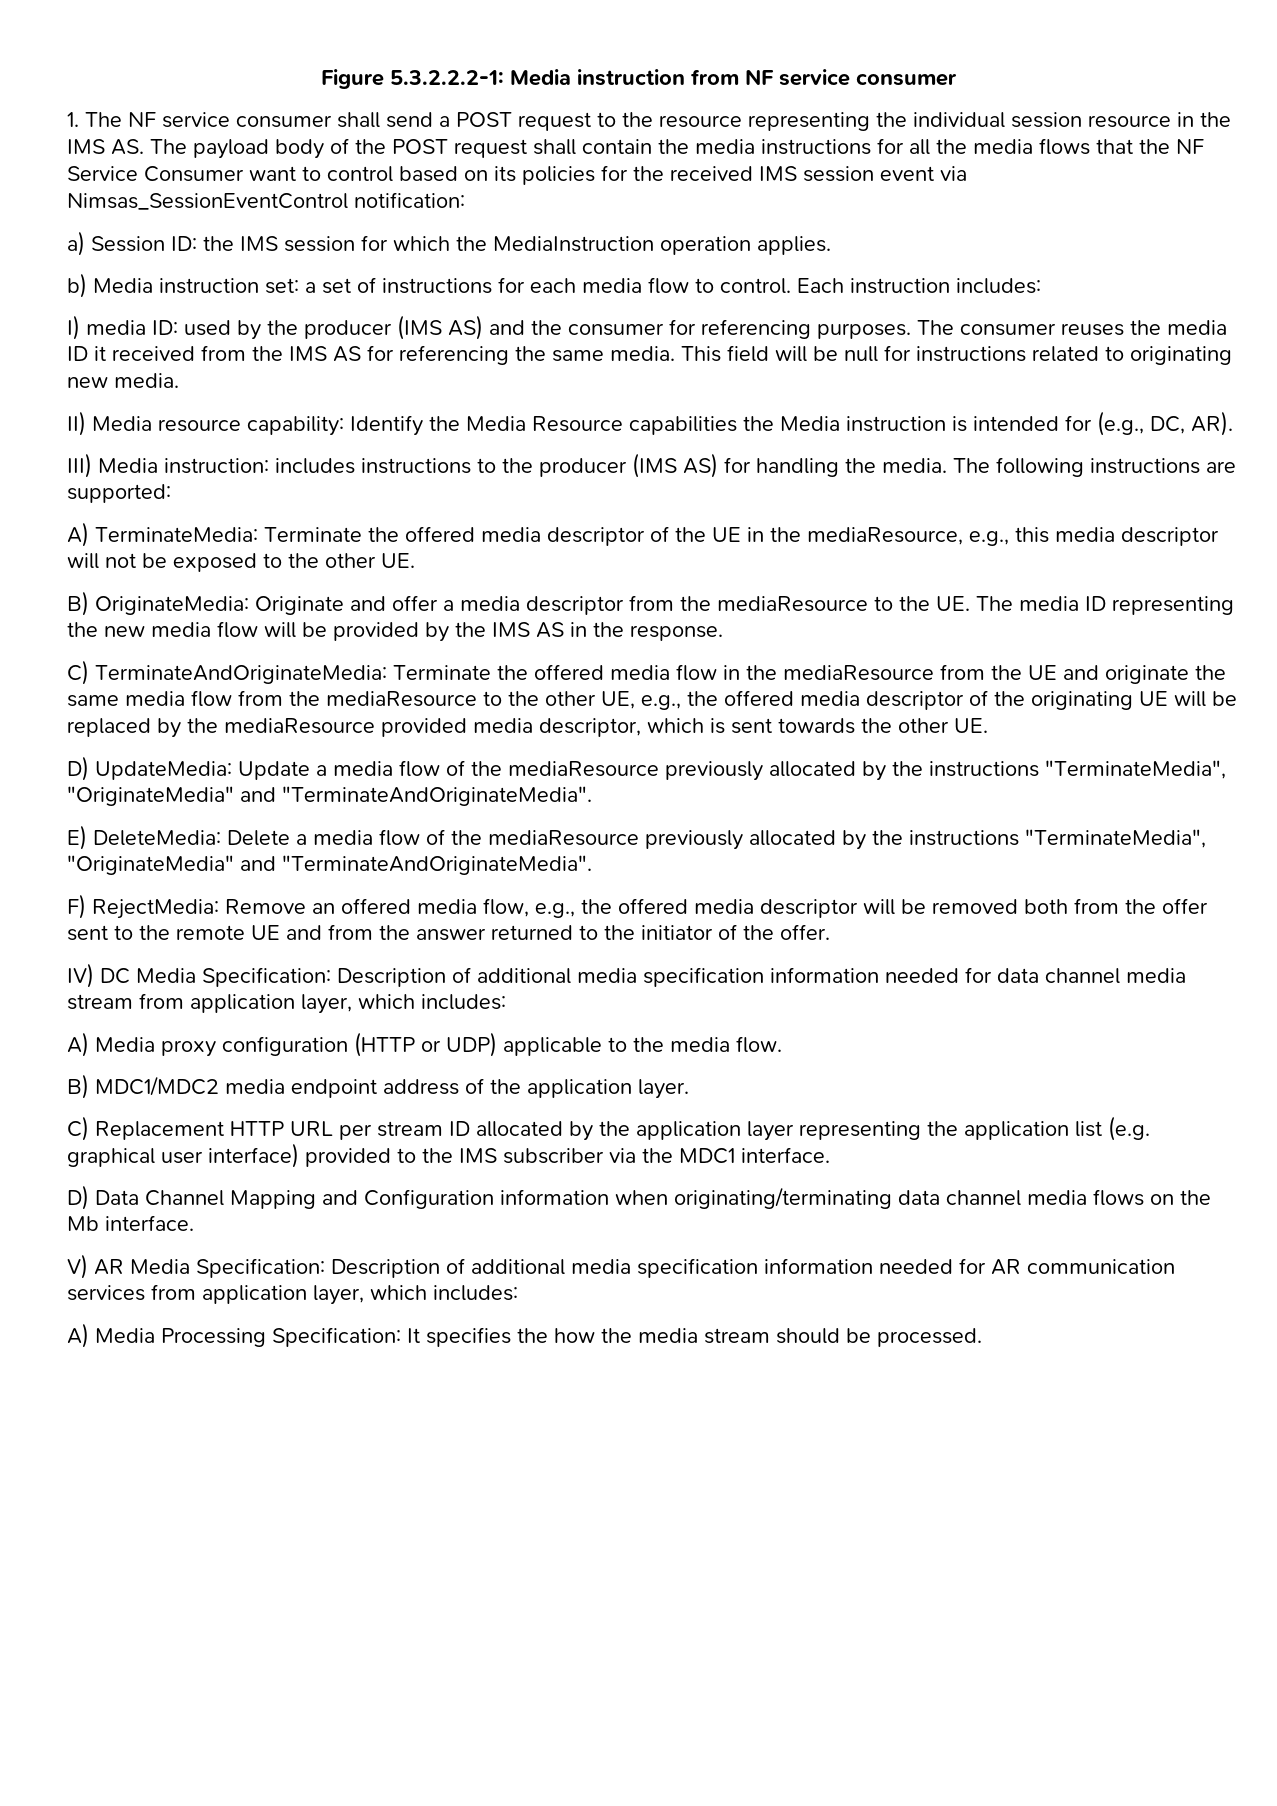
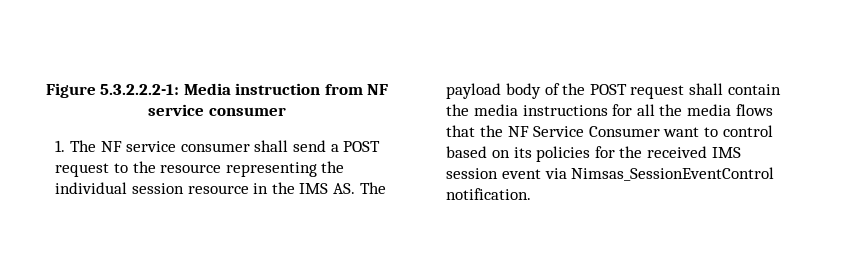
[354,192,466,208] [67,231,832,256] [67,273,1042,298] [67,315,1228,340] [67,345,1233,365] [67,373,180,388] [67,411,1234,436] [67,453,1237,478] [67,484,172,503] [67,522,1220,547] [67,553,416,572] [67,591,1235,616] [67,621,724,642] [67,660,1227,685] [67,690,1238,710] [67,718,989,738] [67,756,1227,781] [67,786,593,806] [67,825,1207,850] [67,855,593,875] [67,894,1209,919] [67,924,831,941] [67,963,1187,988] [67,993,507,1014] [67,1032,783,1057] [67,1074,690,1099] [67,1116,1151,1141] [67,1143,831,1168] [67,1185,1212,1210] [67,1215,195,1231] [67,1254,1176,1279] [67,1284,519,1305] [67,1323,983,1348] notification: // a) Session ID: the IMS session for which the MediaInstruction operation applies. // b) Media instruction set: a set of instructions for each media flow to control. Each instruction includes: // I) media ID: used by the producer (IMS AS) and the consumer for referencing purposes. The consumer reuses the media ID it received from the IMS AS for referencing the same media. This field will be null for instructions related to originating new media. // II) Media resource capability: Identify the Media Resource capabilities the Media instruction is intended for (e.g., DC, AR). // III) Media instruction: includes instructions to the producer (IMS AS) for handling the media. The following instructions are supported: // A) TerminateMedia: Terminate the offered media descriptor of the UE in the mediaResource, e.g., this media descriptor will not be exposed to the other UE. // B) OriginateMedia: Originate and offer a media descriptor from the mediaResource to the UE. The media ID representing the new media flow will be provided by the IMS AS in the response. // C) TerminateAndOriginateMedia: Terminate the offered media flow in the mediaResource from the UE and originate the same media flow from the mediaResource to the other UE, e.g., the offered media descriptor of the originating UE will be replaced by the mediaResource provided media descriptor, which is sent towards the other UE. // D) UpdateMedia: Update a media flow of the mediaResource previously allocated by the instructions "TerminateMedia", "OriginateMedia" and "TerminateAndOriginateMedia". // E) DeleteMedia: Delete a media flow of the mediaResource previously allocated by the instructions "TerminateMedia", "OriginateMedia" and "TerminateAndOriginateMedia". // F) RejectMedia: Remove an offered media flow, e.g., the offered media descriptor will be removed both from the offer sent to the remote UE and from the answer returned to the initiator of the offer. // IV) DC Media Specification: Description of additional media specification information needed for data channel media stream from application layer, which includes: // A) Media proxy configuration (HTTP or UDP) applicable to the media flow. // B) MDC1/MDC2 media endpoint address of the application layer. // C) Replacement HTTP URL per stream ID allocated by the application layer representing the application list (e.g. graphical user interface) provided to the IMS subscriber via the MDC1 interface. // D) Data Channel Mapping and Configuration information when originating/terminating data channel media flows on the Mb interface. // V) AR Media Specification: Description of additional media specification information needed for AR communication services from application layer, which includes: // A) Media Processing Specification: It specifies the how the media stream should be processed. -> [446,188,532,200] notification.

